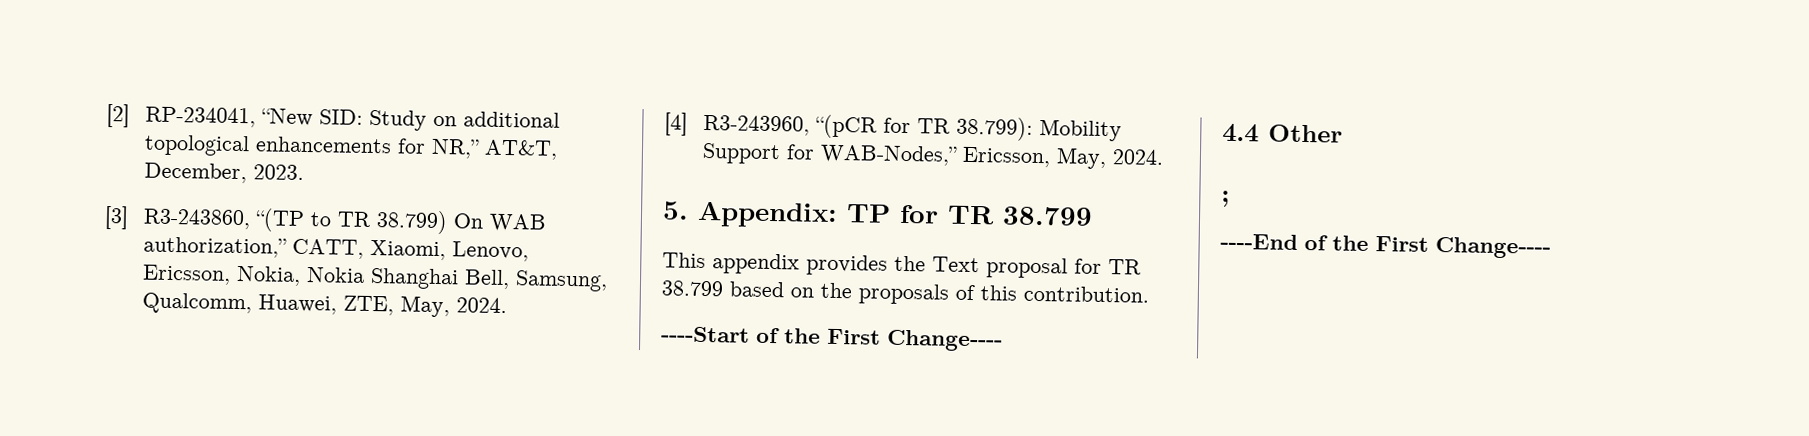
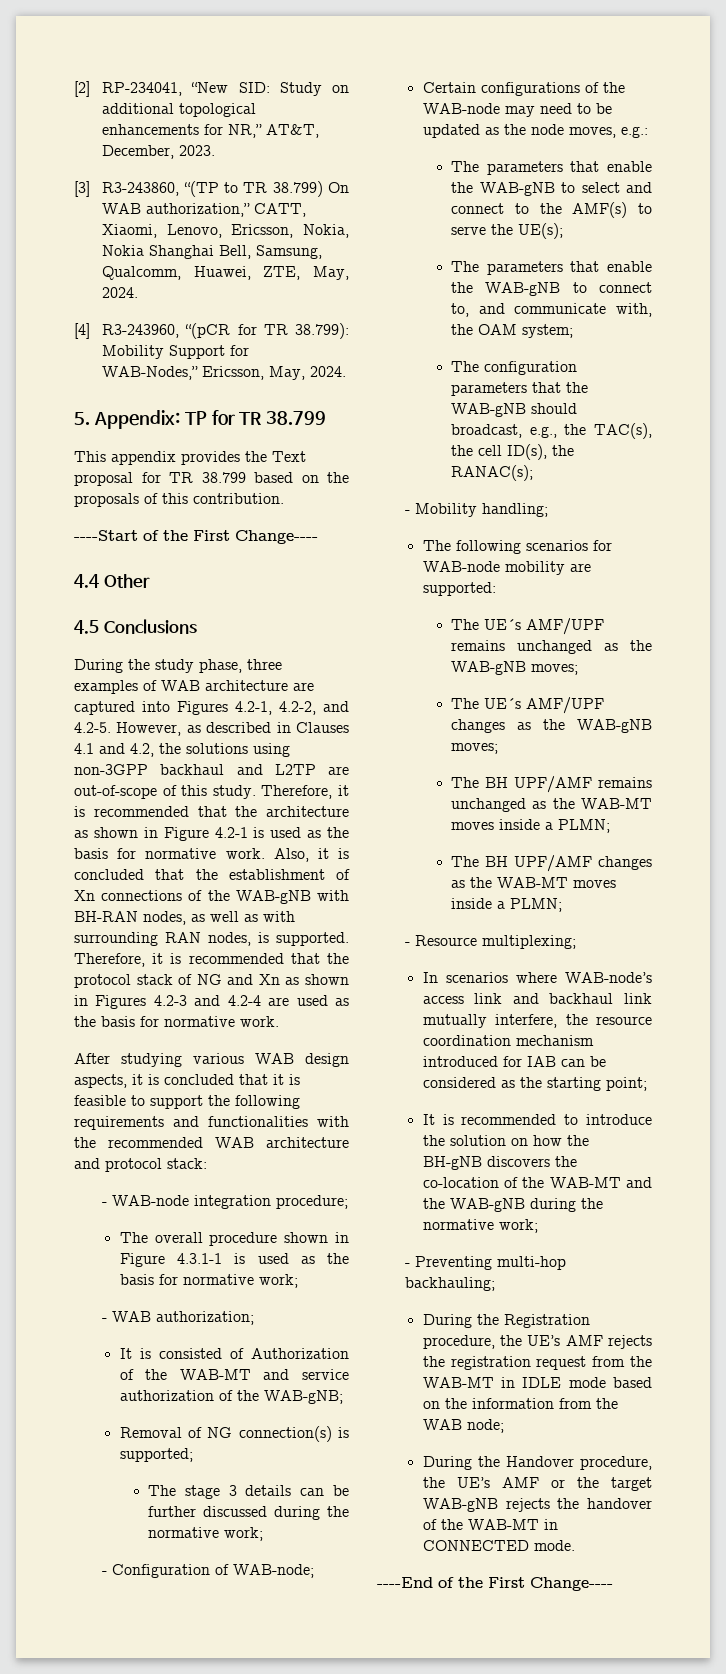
[1221,190,1230,207] ; -> [74,619,197,634] [74,659,282,673] [74,680,314,694] [74,701,349,715] [74,722,349,736] [74,743,290,757] [74,764,349,775] [74,785,349,799] [74,806,349,817] [74,827,349,841] [74,848,349,862] [74,869,350,880] [74,890,349,904] [74,911,295,925] [74,932,349,946] [74,953,349,967] [74,974,350,988] [74,995,349,1009] [74,1016,279,1027] [74,1053,349,1067] [74,1074,300,1088] [74,1095,300,1109] [74,1116,349,1130] [74,1137,349,1148] [74,1158,207,1172] [102,1195,349,1209] [119,1232,349,1246] [119,1253,349,1267] [119,1274,298,1288] [102,1311,255,1325] [119,1348,349,1359] [119,1369,349,1380] [119,1390,343,1404] [119,1426,349,1442] [119,1448,193,1462] [148,1485,349,1499] [148,1506,349,1520] [148,1527,264,1541] [102,1564,315,1578] [422,82,625,96] [422,103,612,117] [422,124,648,138] [451,161,652,175] [451,182,652,196] [451,202,652,218] [451,223,564,239] [451,261,652,275] [451,282,652,296] [451,303,652,317] [451,324,574,338] [451,361,578,375] [451,382,589,396] [451,403,578,417] [451,423,652,439] [451,444,575,460] [451,465,534,481] [405,503,549,517] [422,540,612,554] [422,561,591,575] [422,582,496,596] [451,618,605,635] [451,640,652,654] [451,661,579,675] [451,697,605,714] [451,719,652,733] [451,743,499,754] [451,776,652,793] [451,798,652,812] [451,819,611,833] [451,855,652,872] [451,877,617,888] [451,898,563,912] [405,935,577,949] [422,972,652,983] [422,993,652,1004] [422,1014,652,1028] [422,1035,594,1046] [422,1056,606,1067] [422,1077,647,1091] [422,1114,652,1125] [422,1135,589,1146] [422,1156,577,1170] [422,1177,652,1188] [422,1198,603,1212] [422,1219,538,1233] [405,1256,567,1270] [405,1277,496,1291] [422,1314,590,1328] [422,1335,652,1349] [422,1356,652,1370] [422,1377,652,1388] [422,1398,618,1409] [422,1419,504,1433] [422,1456,652,1470] [422,1477,652,1491] [422,1498,652,1512] [422,1519,558,1530] [422,1540,575,1551] 4.5 Conclusions // During the study phase, three examples of WAB architecture are captured into Figures 4.2-1, 4.2-2, and 4.2-5. However, as described in Clauses 4.1 and 4.2, the solutions using non-3GPP backhaul and L2TP are out-of-scope of this study. Therefore, it is recommended that the architecture as shown in Figure 4.2-1 is used as the basis for normative work. Also, it is concluded that the establishment of Xn connections of the WAB-gNB with BH-RAN nodes, as well as with surrounding RAN nodes, is supported. Therefore, it is recommended that the protocol stack of NG and Xn as shown in Figures 4.2-3 and 4.2-4 are used as the basis for normative work. // After studying various WAB design aspects, it is concluded that it is feasible to support the following requirements and functionalities with the recommended WAB architecture and protocol stack: // - WAB-node integration procedure; // The overall procedure shown in Figure 4.3.1-1 is used as the basis for normative work; // - WAB authorization; // It is consisted of Authorization of the WAB-MT and service authorization of the WAB-gNB; // Removal of NG connection(s) is supported; // The stage 3 details can be further discussed during the normative work; // - Configuration of WAB-node; // Certain configurations of the WAB-node may need to be updated as the node moves, e.g.: // The parameters that enable the WAB-gNB to select and connect to the AMF(s) to serve the UE(s); // The parameters that enable the WAB-gNB to connect to, and communicate with, the OAM system; // The configuration parameters that the WAB-gNB should broadcast, e.g., the TAC(s), the cell ID(s), the RANAC(s); // - Mobility handling; // The following scenarios for WAB-node mobility are supported: // The UE´s AMF/UPF remains unchanged as the WAB-gNB moves; // The UE´s AMF/UPF changes as the WAB-gNB moves; // The BH UPF/AMF remains unchanged as the WAB-MT moves inside a PLMN; // The BH UPF/AMF changes as the WAB-MT moves inside a PLMN; // - Resource multiplexing; // In scenarios where WAB-node’s access link and backhaul link mutually interfere, the resource coordination mechanism introduced for IAB can be considered as the starting point; // It is recommended to introduce the solution on how the BH-gNB discovers the co-location of the WAB-MT and the WAB-gNB during the normative work; // - Preventing multi-hop backhauling; // During the Registration procedure, the UE’s AMF rejects the registration request from the WAB-MT in IDLE mode based on the information from the WAB node; // During the Handover procedure, the UE’s AMF or the target WAB-gNB rejects the handover of the WAB-MT in CONNECTED mode.

